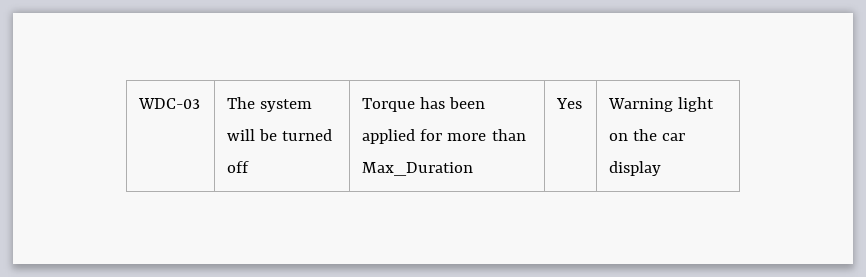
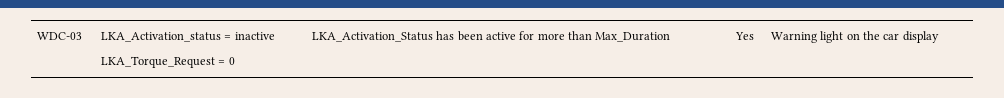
[227,97,313,112] [227,129,333,141] [227,161,250,173] [362,98,416,112] The system will be turned off | Torque -> [100,32,275,42] [100,56,235,68] [311,32,433,42] LKA_Activation_status = inactive // LKA_Torque_Request = 0 | LKA_Activation_Status
[362,129,416,144] applied -> [485,32,516,40] active

